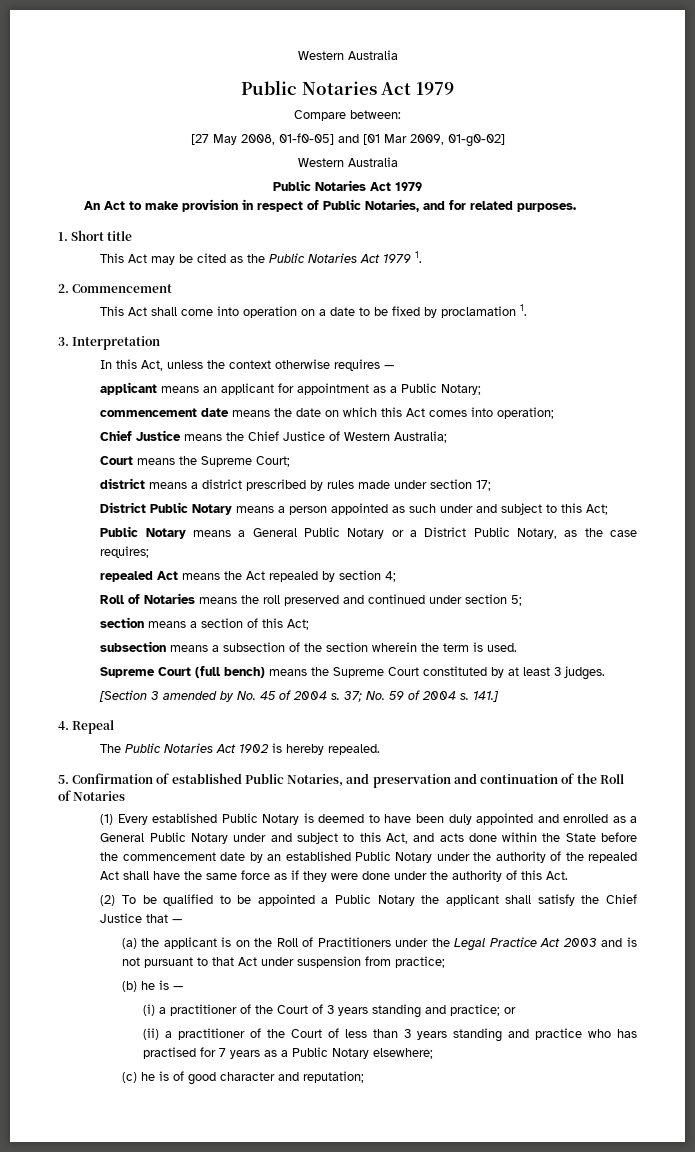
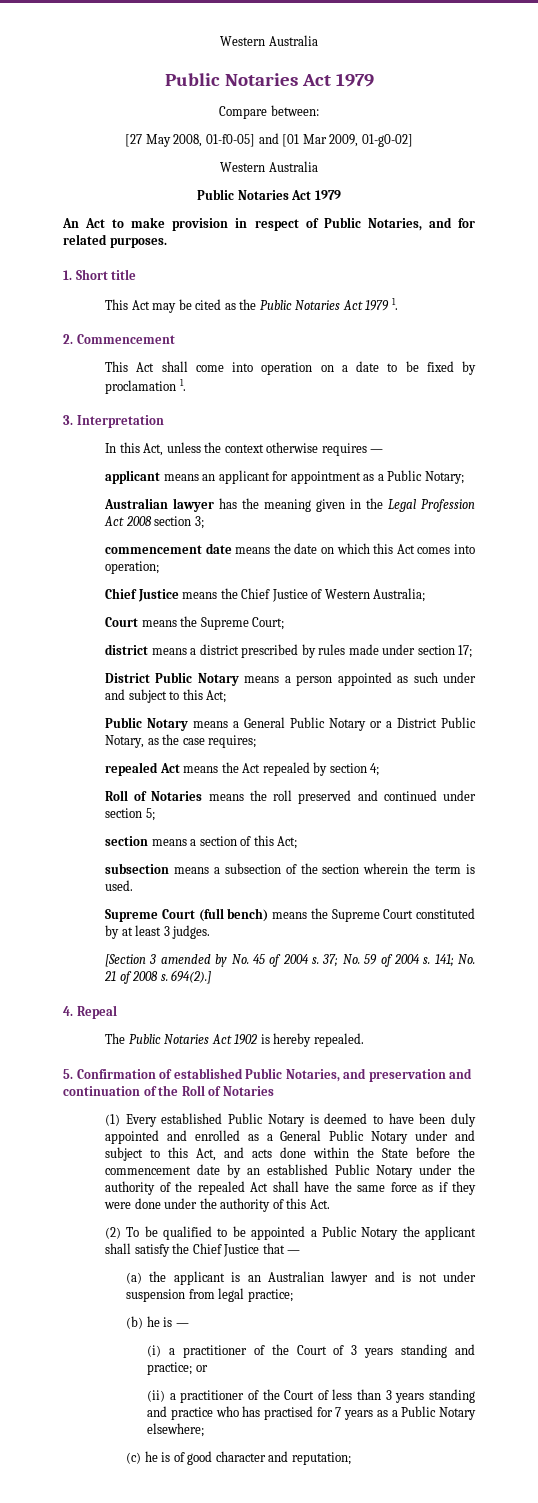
(482, 389) none -> [104,498,476,512] [104,516,204,529] // Australian lawyer has the meaning given in the Legal Profession Act 2008 section 3;
[473,691,500,702] 141.] -> [434,954,475,967] [104,970,212,984] 141; No. 21 of 2008 s. 694(2).]
[235,937,637,951] [121,957,257,968] on the Roll of Practitioners under the Legal Practice Act 2003 and is not pursuant to that Act -> [247,1271,437,1285] an Australian lawyer and is not
(391, 961) none -> [218,1288,245,1302] legal

